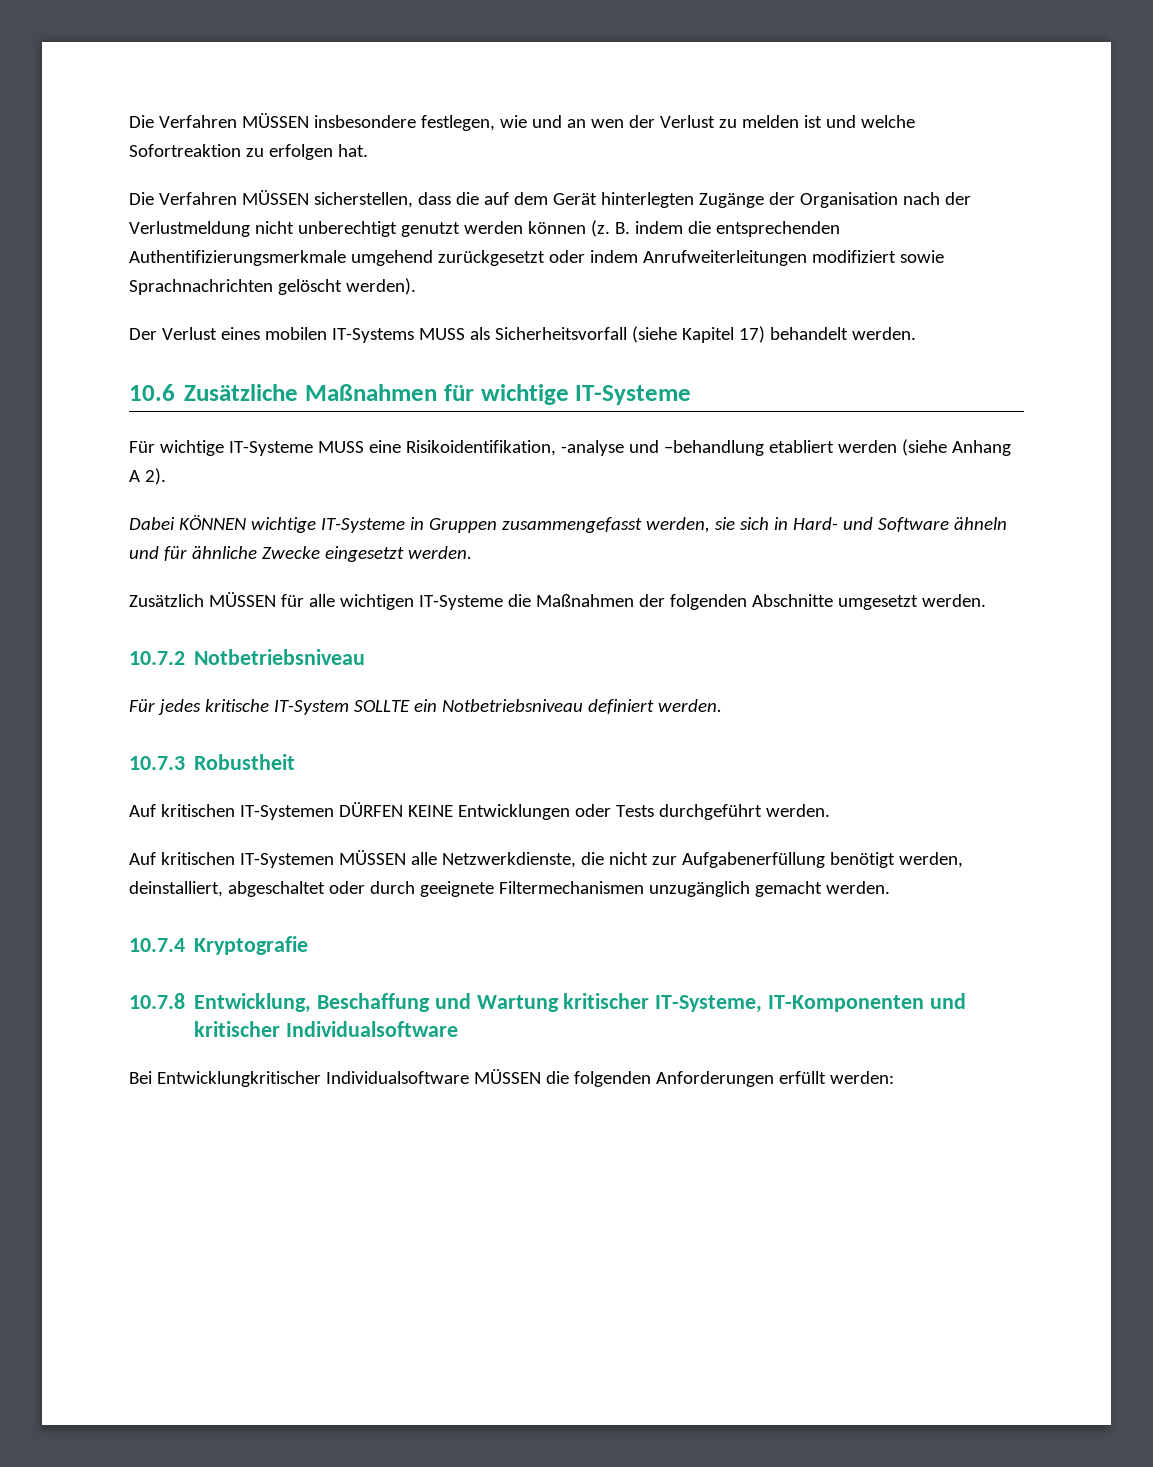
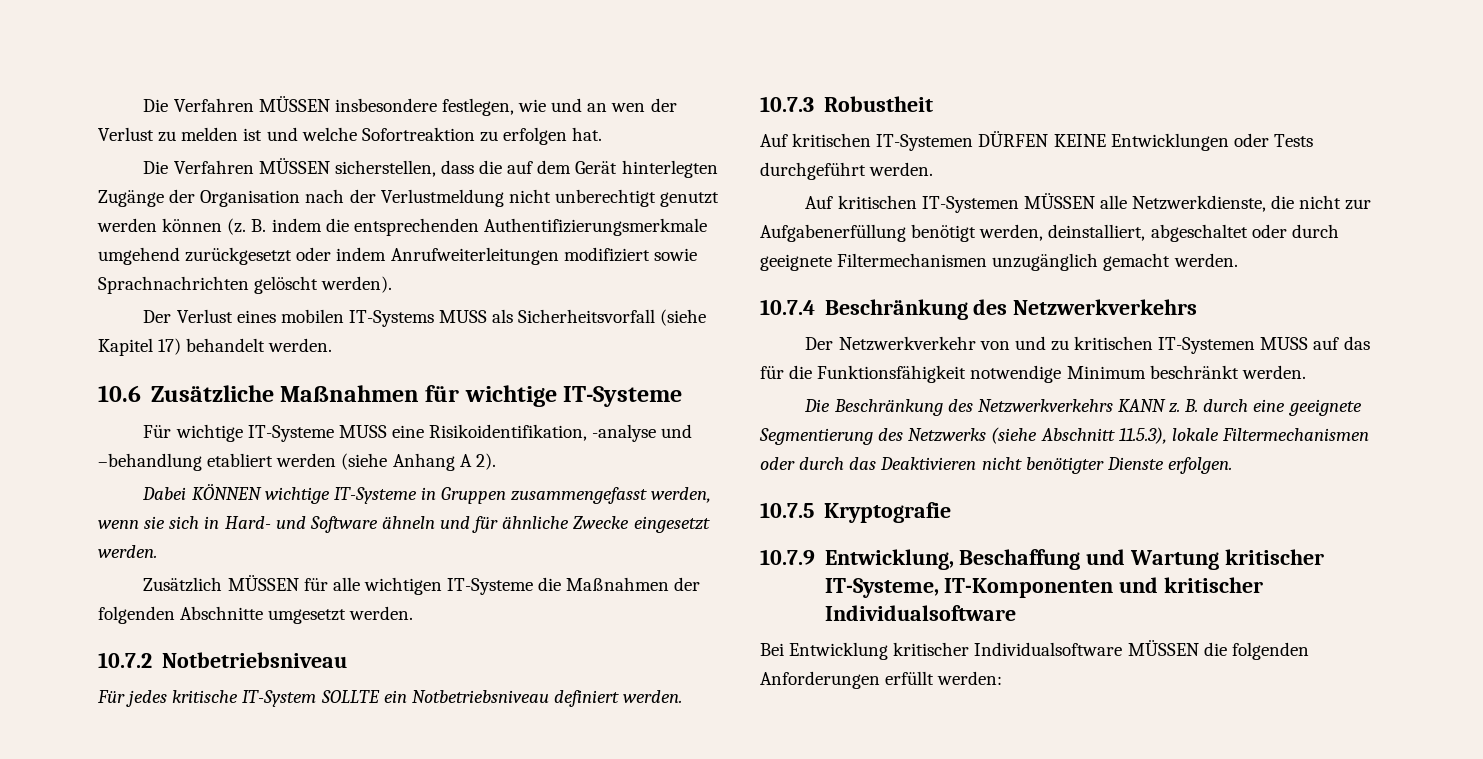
(710, 525) none -> [98,520,139,529] wenn
(185, 945) none -> [824,299,1198,320] [805,336,1370,354] [760,365,1306,383] [804,399,1362,416] [759,427,1369,445] [760,457,1232,474] [760,502,814,518] Beschränkung des Netzwerkverkehrs // Der Netzwerkverkehr von und zu kritischen IT-Systemen MUSS auf das für die Funktionsfähigkeit notwendige Minimum beschränkt werden. // Die Beschränkung des Netzwerkverkehrs KANN z. B. durch eine geeignete Segmentierung des Netzwerks (siehe Abschnitt 11.5.3), lokale Filtermechanismen oder durch das Deaktivieren nicht benötigter Dienste erfolgen. // 10.7.5
[129,993,185,1009] 10.7.8 -> [760,549,815,565] 10.7.9
[156,1071,321,1087] Entwicklungkritischer -> [789,642,970,660] Entwicklung kritischer

